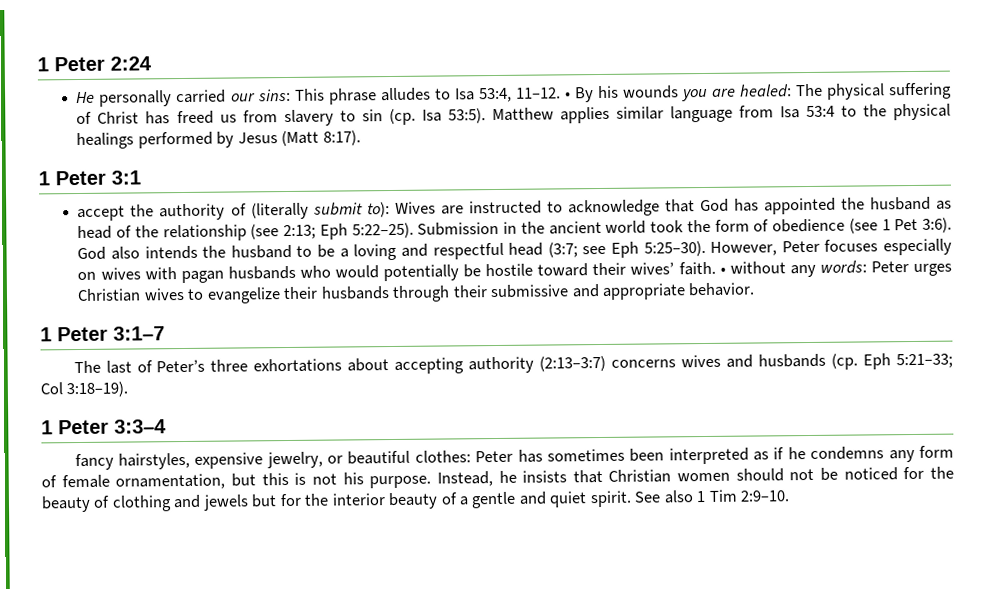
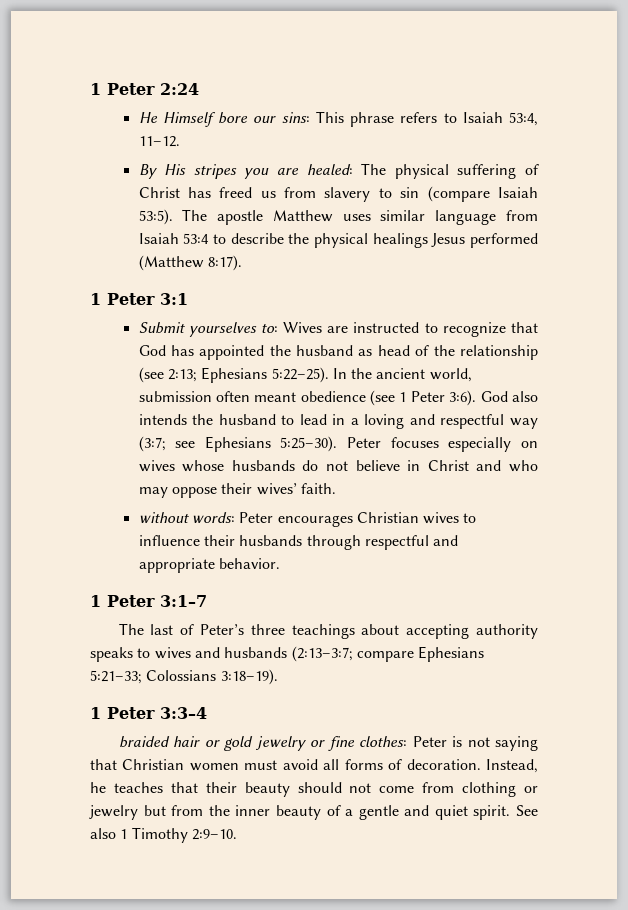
[99,89,227,107] personally carried -> [162,112,249,127] Himself bore
[380,87,475,102] alludes to Isa -> [400,112,503,123] refers to Isaiah
[564,85,679,103] • By his wounds -> [138,164,237,179] // By His stripes
[388,106,610,126] (cp. Isa 53:5). Matthew applies -> [427,186,538,202] [138,209,371,225] (compare Isaiah 53:5). The apostle Matthew uses
[779,106,800,119] Isa -> [138,233,179,244] Isaiah
(857, 111) none -> [230,233,284,244] describe
[137,130,320,149] performed by Jesus (Matt -> [431,233,538,248] [138,255,204,271] Jesus performed (Matthew
[77,202,390,222] accept the authority of (literally submit to): -> [138,322,278,337] Submit yourselves to:
[567,199,660,217] acknowledge -> [442,322,506,337] recognize
[319,219,770,240] Eph 5:22–25). Submission in the ancient world took the form of -> [201,367,472,383] [138,391,297,402] Ephesians 5:22–25). In the ancient world, submission often meant
[894,218,919,231] Pet -> [410,391,445,402] Peter
[317,244,336,258] be -> [299,414,346,425] lead in
[508,242,544,256] head -> [509,418,538,429] way
[610,240,778,258] Eph 5:25–30). However, -> [204,436,338,452] Ephesians 5:25–30).
[144,263,589,284] with pagan husbands who would potentially be hostile toward -> [182,460,538,472] [138,487,217,498] whose husbands do not believe in Christ and who may oppose
[719,261,816,278] • without any -> [138,512,189,523] // without
[913,263,953,276] urges -> [277,515,353,527] encourages
[206,287,281,304] evangelize -> [138,535,200,546] influence
[452,284,570,299] their submissive -> [364,535,429,550] respectful
[253,358,343,373] exhortations -> [291,624,355,639] teachings
[539,355,677,372] (2:13–3:7) concerns -> [90,647,151,662] speaks to
[831,353,954,370] [40,382,63,395] (cp. Eph 5:21–33; Col -> [291,646,485,662] [90,670,217,684] (2:13–3:7; compare Ephesians 5:21–33; Colossians
[74,445,955,471] [41,466,954,490] [41,493,386,513] fancy hairstyles, expensive jewelry, or beautiful clothes: Peter has sometimes been interpreted as if he condemns any form of female ornamentation, but this is not his purpose. Instead, he insists that Christian women should not be noticed for the beauty of clothing and jewels but for the interior -> [118,736,538,751] [90,759,539,773] [90,782,538,797] [89,805,271,820] braided hair or gold jewelry or fine clothes: Peter is not saying that Christian women must avoid all forms of decoration. Instead, he teaches that their beauty should not come from clothing or jewelry but from the inner
[708,489,738,502] Tim -> [131,827,188,843] Timothy

